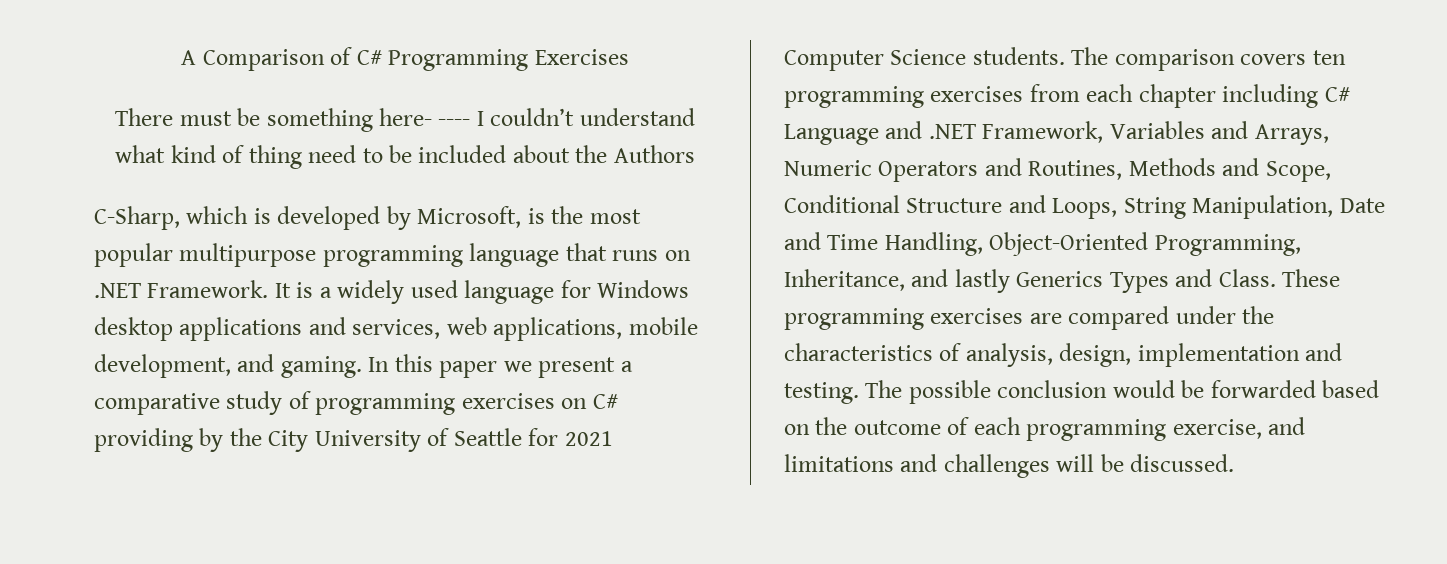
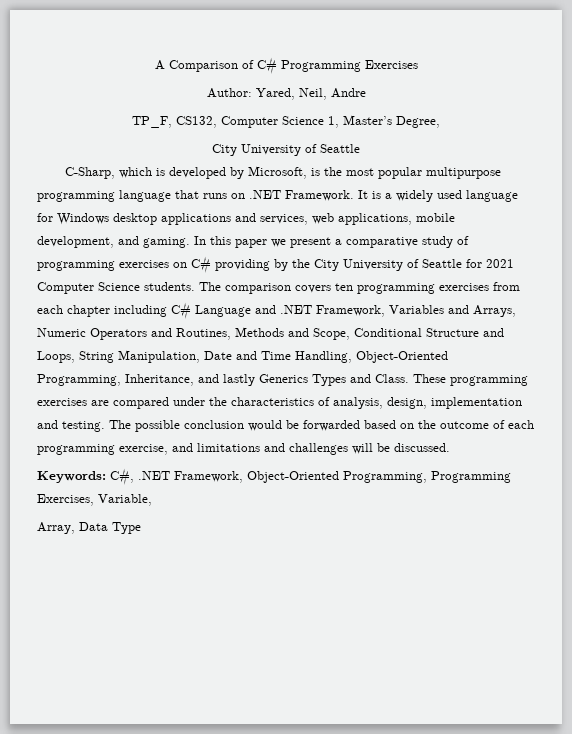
[115,108,695,132] [115,145,695,169] There must be something here- ---- I couldn’t understand what kind of thing need to be included about the Authors -> [206,88,366,100] [132,115,440,128] [212,144,360,156] Author: Yared, Neil, Andre // TP_F, CS132, Computer Science 1, Master’s Degree, // City University of Seattle
(1235, 463) none -> [37,468,511,485] [37,494,152,506] [37,522,141,534] // Keywords: C#, .NET Framework, Object-Oriented Programming, Programming Exercises, Variable, // Array, Data Type

